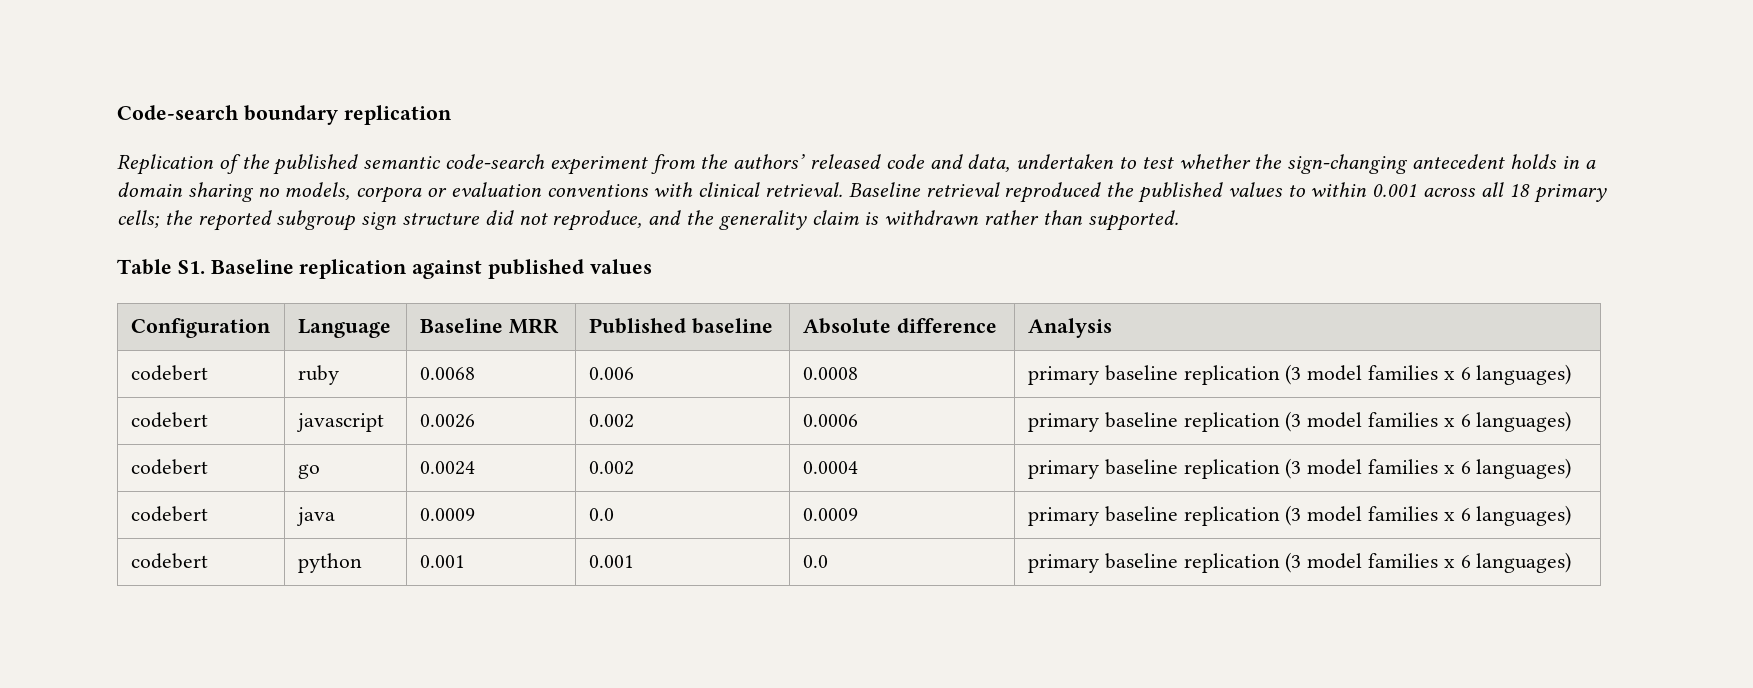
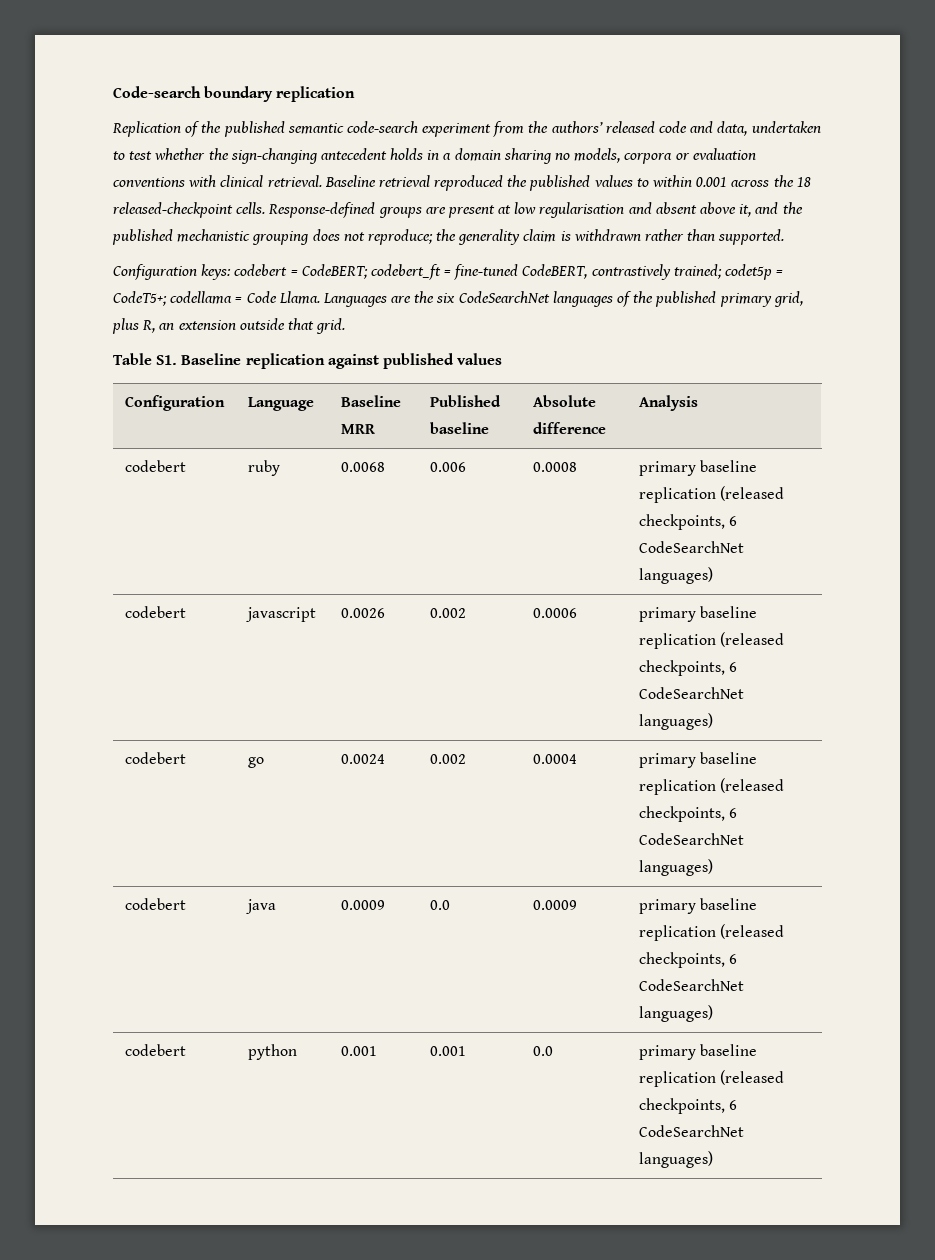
[1480,182,1607,203] [117,210,682,231] all 18 primary cells; the reported subgroup sign structure did not reproduce, and -> [773,175,811,187] [113,202,803,218] [112,229,433,245] the 18 released-checkpoint cells. Response-defined groups are present at low regularisation and absent above it, and the published mechanistic grouping does not reproduce;
(1179, 220) none -> [113,264,784,280] [113,291,803,307] [112,318,346,334] // Configuration keys: codebert = CodeBERT; codebert_ft = fine-tuned CodeBERT, contrastively trained; codet5p = CodeT5+; codellama = Code Llama. Languages are the six CodeSearchNet languages of the published primary grid, plus R, an extension outside that grid.
[1285,364,1471,385] (3 model families x 6 -> [720,486,785,501] [638,514,738,530] [638,541,744,553] (released checkpoints, 6 CodeSearchNet
[1285,411,1471,432] (3 model families x 6 -> [720,632,785,647] [638,660,738,676] [638,687,744,699] (released checkpoints, 6 CodeSearchNet
[1285,458,1471,479] (3 model families x 6 -> [720,778,785,793] [638,806,738,822] [638,833,744,845] (released checkpoints, 6 CodeSearchNet
[1285,505,1471,526] (3 model families x 6 -> [720,924,785,939] [638,952,738,968] [638,979,744,991] (released checkpoints, 6 CodeSearchNet
[1285,552,1471,573] (3 model families x 6 -> [720,1070,785,1085] [638,1098,738,1114] [638,1125,744,1137] (released checkpoints, 6 CodeSearchNet

